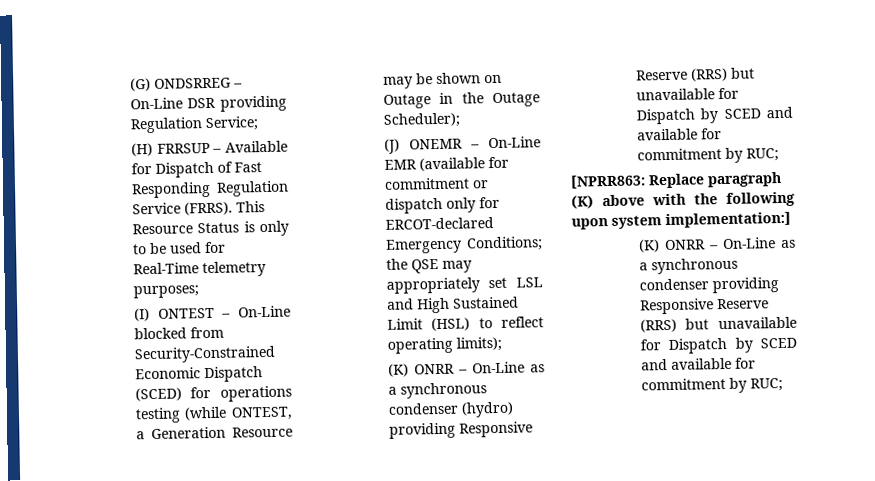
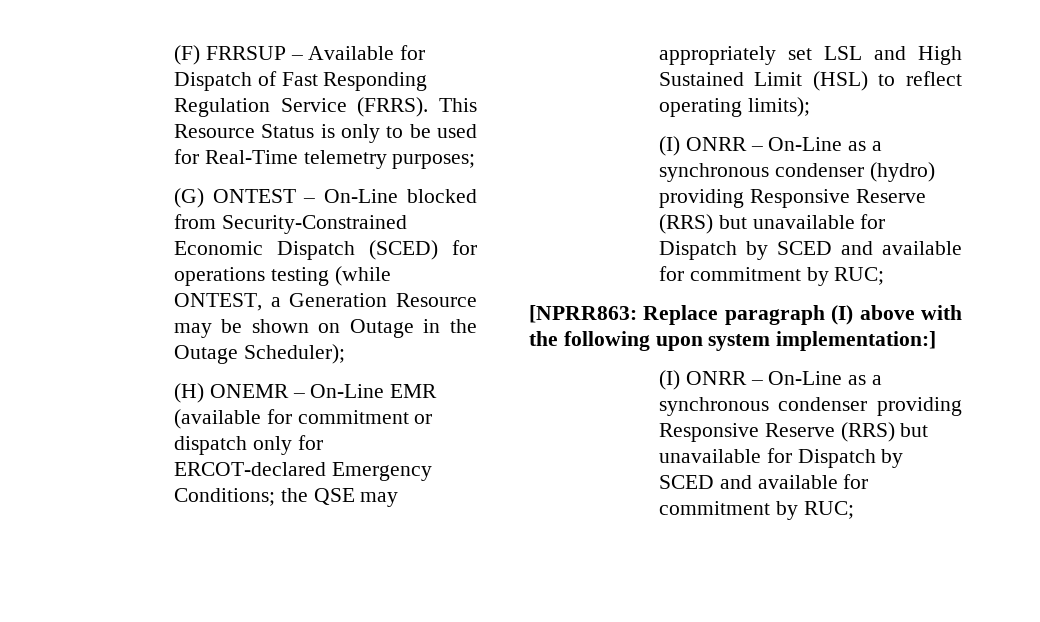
[129,77,243,92] [129,95,287,112] [129,116,259,134] [130,142,153,157] (G) ONDSRREG – On-Line DSR providing Regulation Service; // (H) -> [173,45,200,65] (F)
[133,308,150,322] (I) -> [173,188,204,208] (G)
[383,138,400,154] (J) -> [173,383,204,403] (H)
[387,363,409,377] (K) -> [658,136,680,156] (I)
[571,195,594,209] (K) -> [831,305,854,325] (I)
[638,239,660,253] (K) -> [658,370,680,390] (I)

